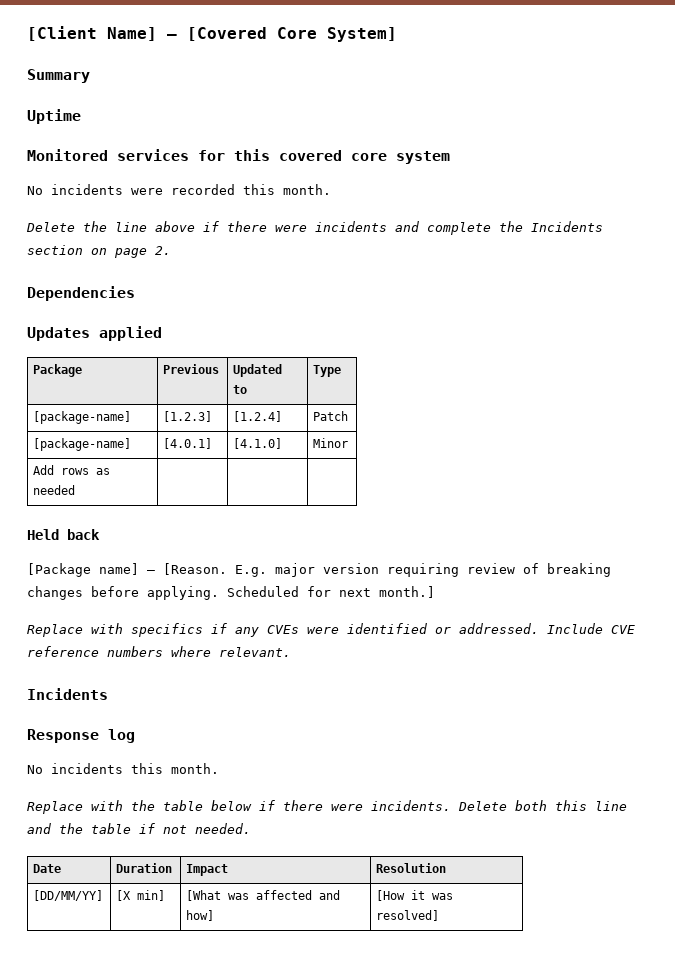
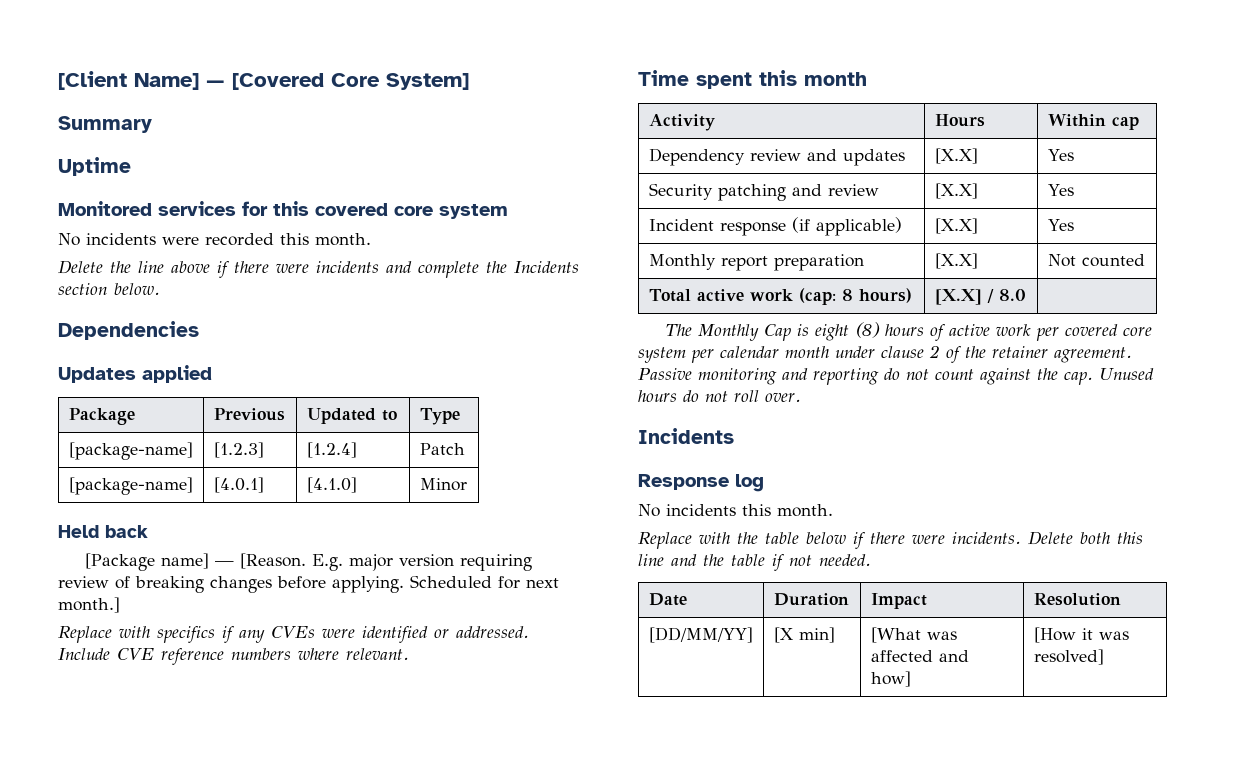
[91,246,171,258] on page 2. -> [114,283,160,295] below.
[33,465,111,475] [33,485,76,495] // Add rows as needed | | | -> (467, 484) none
(291, 652) none -> [638,70,867,89] [648,114,715,131] [934,114,985,127] [1047,114,1139,130] [648,148,905,166] [934,148,978,164] [1047,149,1075,161] [648,183,879,201] [934,183,978,199] [1047,184,1075,196] [648,217,902,236] [934,218,978,234] [1047,219,1075,231] [648,254,864,271] [934,253,978,269] [1047,254,1145,267] [648,288,913,305] [934,289,1026,305] [665,322,1153,341] [638,345,1132,363] [638,368,1154,385] [638,390,801,402] // Time spent this month // Activity | Hours | Within cap // Dependency review and updates | [X.X] | Yes // Security patching and review | [X.X] | Yes // Incident response (if applicable) | [X.X] | Yes // Monthly report preparation | [X.X] | Not counted // Total active work (cap: 8 hours) | [X.X] / 8.0 | // The Monthly Cap is eight (8) hours of active work per covered core system per calendar month under clause 2 of the retainer agreement. Passive monitoring and reporting do not count against the cap. Unused hours do not roll over.

